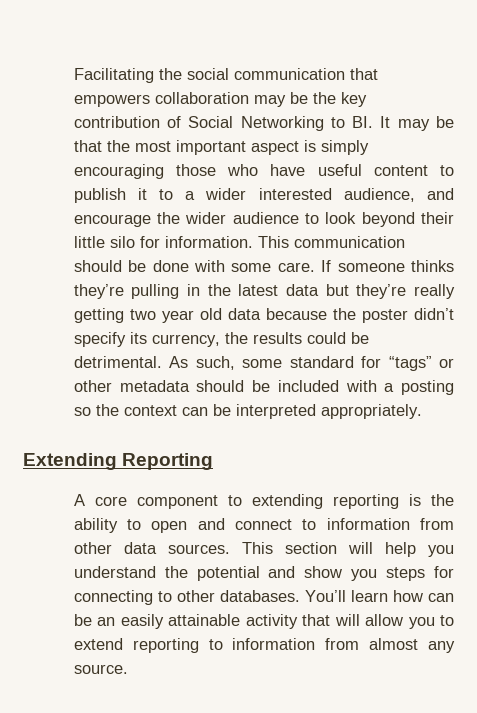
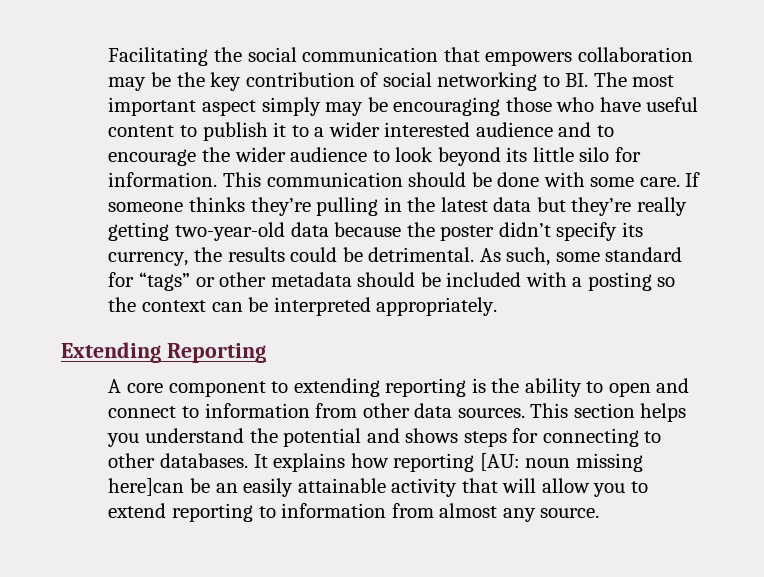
[188,116,454,131] [73,140,369,155] Social Networking to BI. It may be that the most important aspect is simply -> [382,72,675,91] [108,97,388,116] social networking to BI. The most important aspect simply may be
[343,188,454,202] audience, and -> [475,122,614,137] audience and to
[421,212,454,224] their -> [506,147,528,162] its
[129,308,222,323] two year old -> [174,222,285,241] two-year-old
[347,542,416,557] will help -> [640,403,687,422] helps
[304,566,378,581] show you -> [405,428,459,443] shows
[304,590,455,602] You’ll learn how can -> [253,453,643,472] [108,478,185,496] It explains how reporting [AU: noun missing here]can

